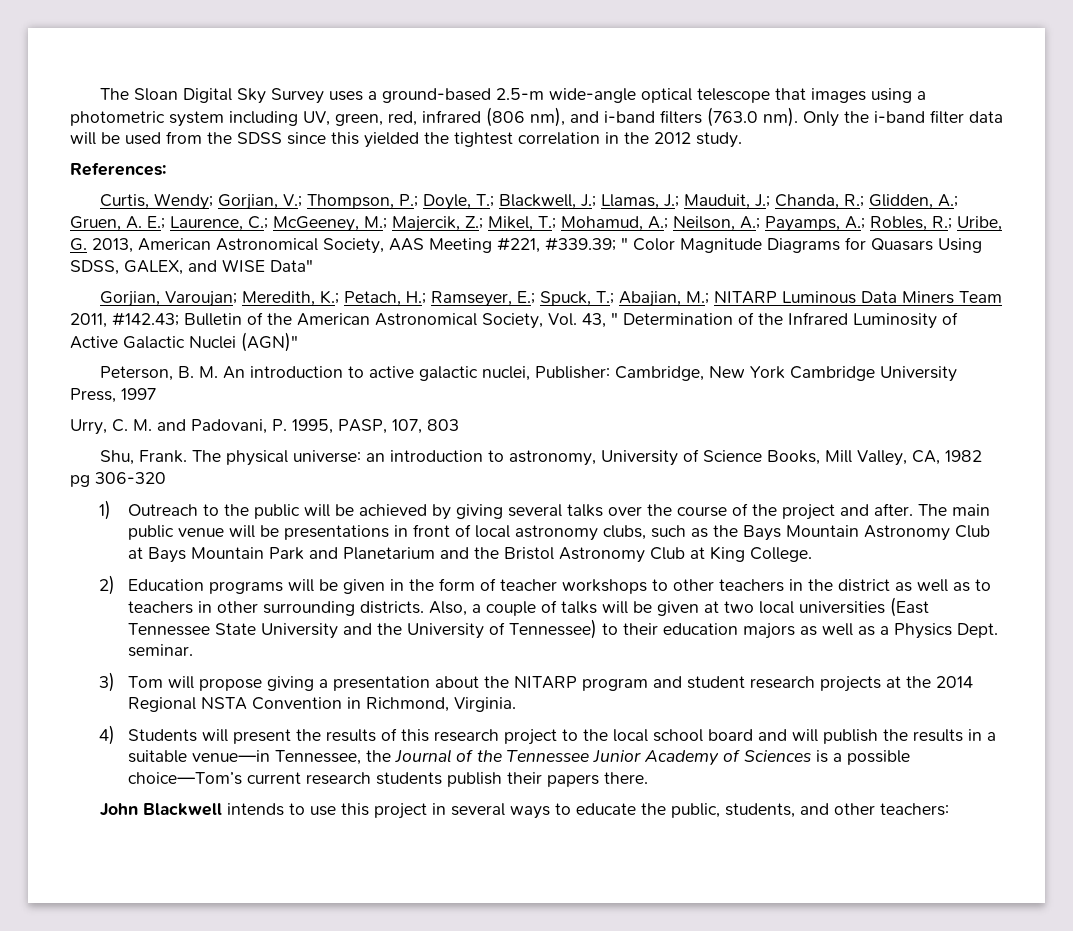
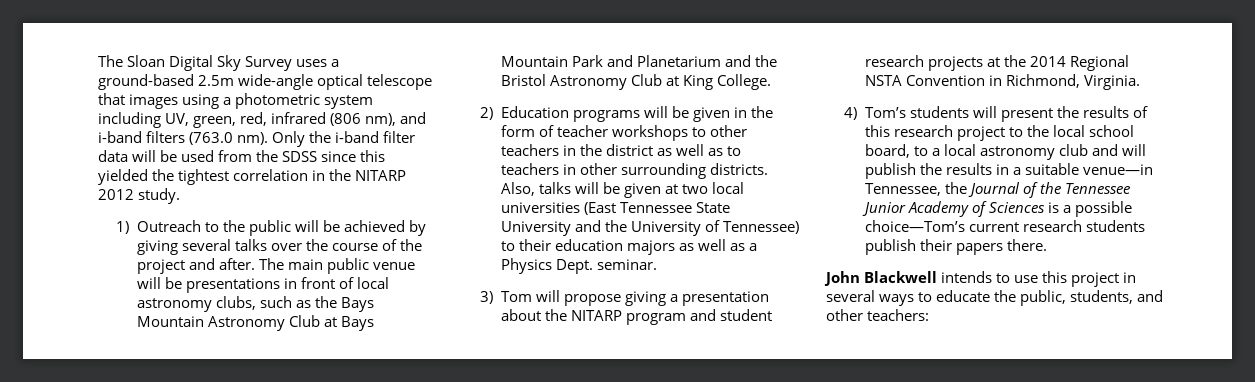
[495,88,544,100] 2.5-m -> [198,75,235,86] 2.5m
(649, 138) none -> [355,170,407,181] NITARP
[70,162,166,176] [99,193,958,210] [70,216,1002,232] [70,237,982,254] [70,259,313,275] [99,290,1002,307] [70,312,958,329] [70,332,298,352] [99,366,957,382] [70,388,156,403] [70,419,459,435] [99,449,982,466] [70,472,166,487] // References: // Curtis, Wendy; Gorjian, V.; Thompson, P.; Doyle, T.; Blackwell, J.; Llamas, J.; Mauduit, J.; Chanda, R.; Glidden, A.; Gruen, A. E.; Laurence, C.; McGeeney, M.; Majercik, Z.; Mikel, T.; Mohamud, A.; Neilson, A.; Payamps, A.; Robles, R.; Uribe, G. 2013, American Astronomical Society, AAS Meeting #221, #339.39; " Color Magnitude Diagrams for Quasars Using SDSS, GALEX, and WISE Data" // Gorjian, Varoujan; Meredith, K.; Petach, H.; Ramseyer, E.; Spuck, T.; Abajian, M.; NITARP Luminous Data Miners Team 2011, #142.43; Bulletin of the American Astronomical Society, Vol. 43, " Determination of the Infrared Luminosity of Active Galactic Nuclei (AGN)" // Peterson, B. M. An introduction to active galactic nuclei, Publisher: Cambridge, New York Cambridge University Press, 1997 // Urry, C. M. and Padovani, P. 1995, PASP, 107, 803 // Shu, Frank. The physical universe: an introduction to astronomy, University of Science Books, Mill Valley, CA, 1982 pg 306-320 -> (181, 196) none
[472,600,558,616] a couple of -> (535, 189) none
[128,729,198,742] Students -> [864,106,969,118] Tom’s students
[708,729,754,741] board -> [864,144,1088,160] board, to a local astronomy club

